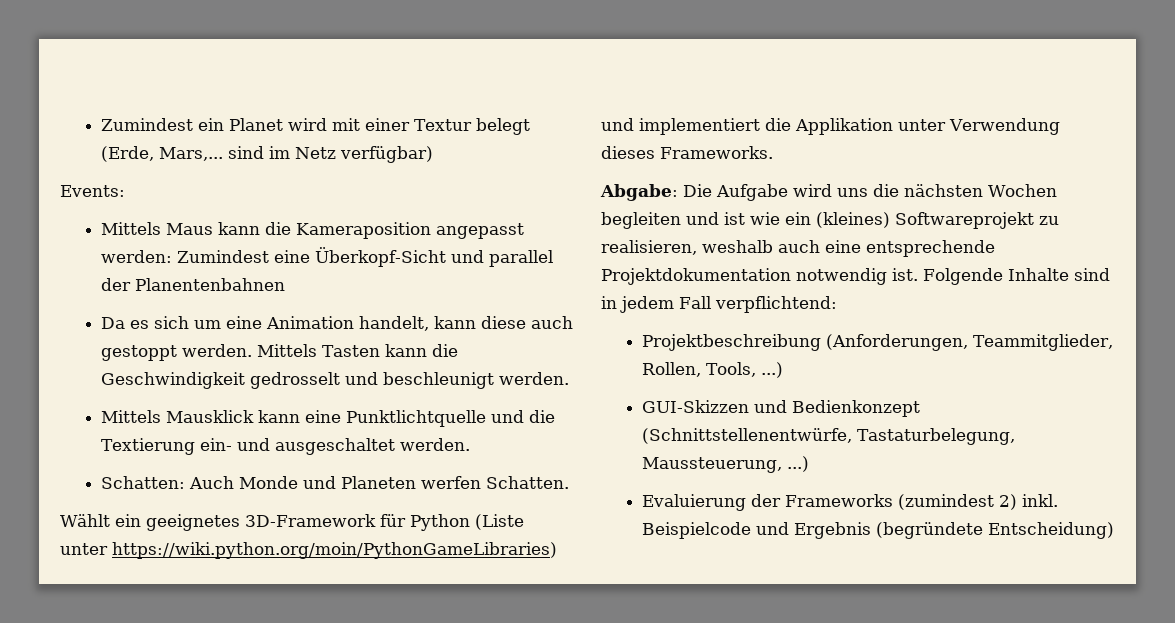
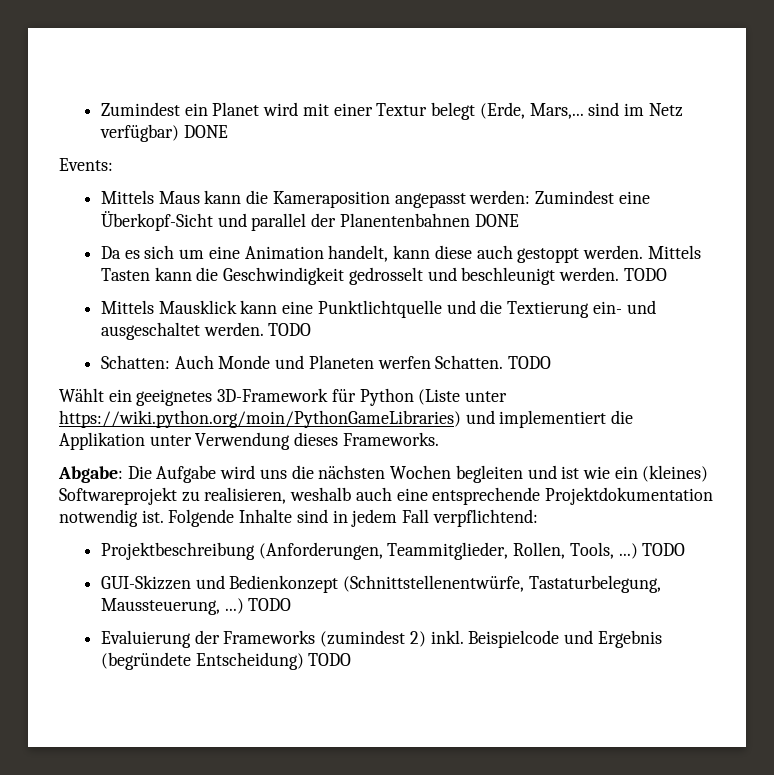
(433, 154) none -> [183,125,228,138] DONE
(285, 284) none -> [474,214,519,227] DONE
(569, 378) none -> [623,268,667,281] TODO
(470, 444) none -> [268,323,312,336] TODO
(569, 482) none -> [508,356,552,369] TODO
(783, 370) none -> [642,543,686,556] TODO
(809, 464) none -> [248,598,292,611] TODO
(1114, 530) none -> [308,653,352,666] TODO

